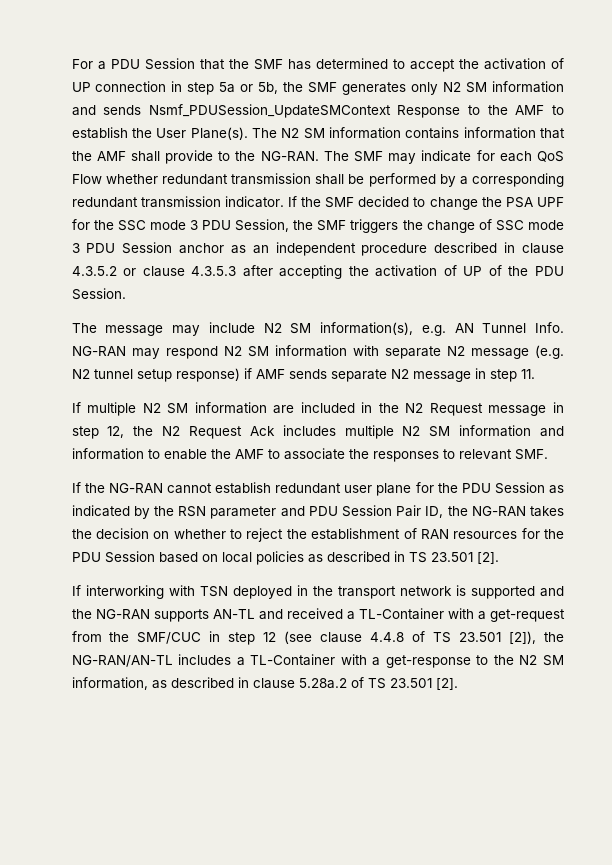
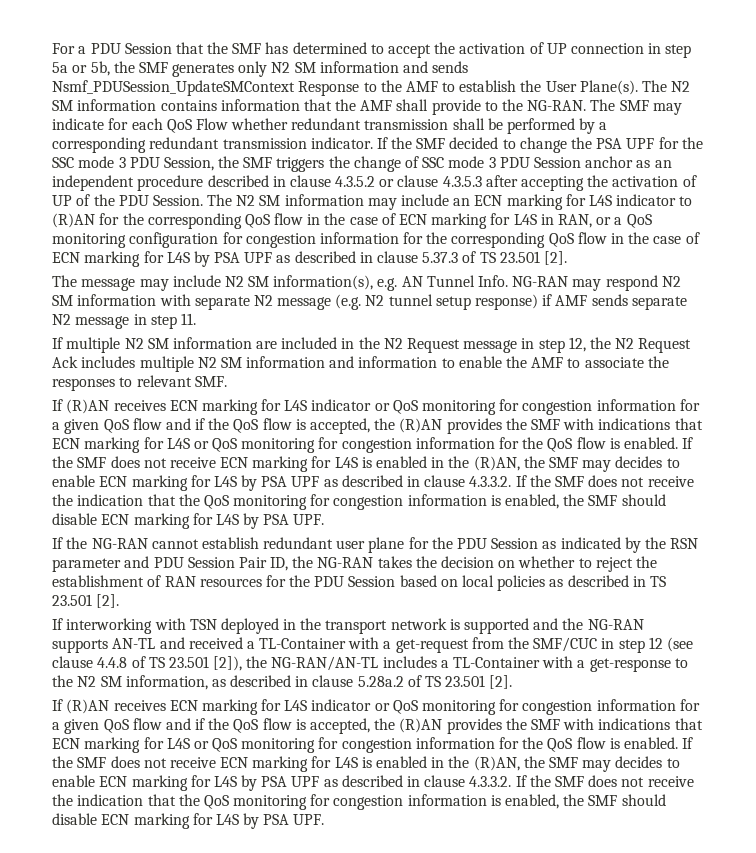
(126, 294) none -> [207,194,693,210] [52,213,652,229] [52,232,700,248] [52,251,567,267] The N2 SM information may include an ECN marking for L4S indicator to (R)AN for the corresponding QoS flow in the case of ECN marking for L4S in RAN, or a QoS monitoring configuration for congestion information for the corresponding QoS flow in the case of ECN marking for L4S by PSA UPF as described in clause 5.37.3 of TS 23.501 [2].
(548, 454) none -> [52,399,700,415] [52,418,703,434] [52,437,694,453] [52,456,680,472] [52,475,694,491] [52,494,666,510] [52,513,325,529] // If (R)AN receives ECN marking for L4S indicator or QoS monitoring for congestion information for a given QoS flow and if the QoS flow is accepted, the (R)AN provides the SMF with indications that ECN marking for L4S or QoS monitoring for congestion information for the QoS flow is enabled. If the SMF does not receive ECN marking for L4S is enabled in the (R)AN, the SMF may decides to enable ECN marking for L4S by PSA UPF as described in clause 4.3.3.2. If the SMF does not receive the indication that the QoS monitoring for congestion information is enabled, the SMF should disable ECN marking for L4S by PSA UPF.
(458, 684) none -> [52,699,700,715] [52,718,703,734] [52,737,694,753] [52,756,680,772] [52,775,694,791] [52,794,666,810] [52,813,325,829] // If (R)AN receives ECN marking for L4S indicator or QoS monitoring for congestion information for a given QoS flow and if the QoS flow is accepted, the (R)AN provides the SMF with indications that ECN marking for L4S or QoS monitoring for congestion information for the QoS flow is enabled. If the SMF does not receive ECN marking for L4S is enabled in the (R)AN, the SMF may decides to enable ECN marking for L4S by PSA UPF as described in clause 4.3.3.2. If the SMF does not receive the indication that the QoS monitoring for congestion information is enabled, the SMF should disable ECN marking for L4S by PSA UPF.

